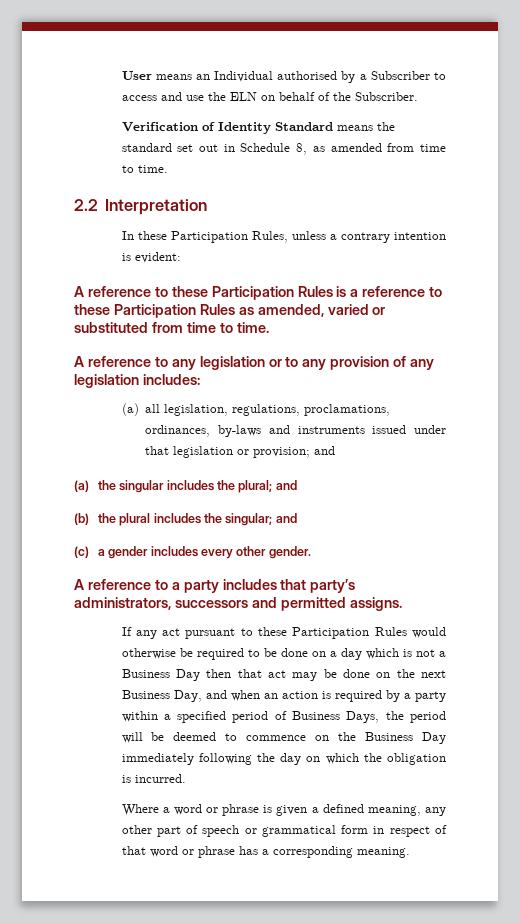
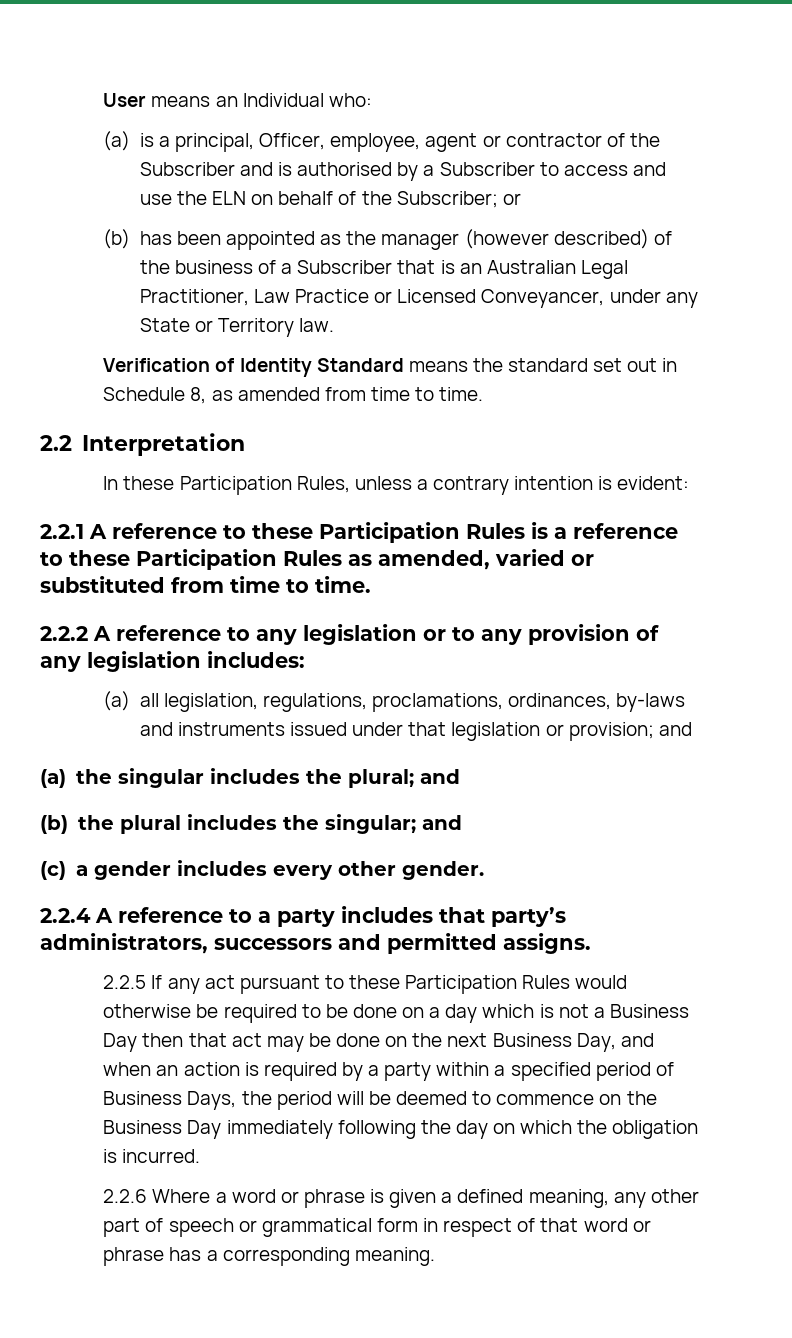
(274, 76) none -> [328,93,372,107] [103,131,660,152] [139,162,293,176] who: // (a) is a principal, Officer, employee, agent or contractor of the Subscriber and is
[354,92,418,101] Subscriber. -> [396,191,521,208] [103,229,672,250] [139,260,628,279] [139,289,698,308] [139,318,335,337] Subscriber; or // (b) has been appointed as the manager (however described) of the business of a Subscriber that is an Australian Legal Practitioner, Law Practice or Licensed Conveyancer, under any State or Territory law.
(181, 257) none -> [40,524,84,539] 2.2.1
(269, 327) none -> [40,626,88,641] 2.2.2
(311, 552) none -> [40,908,91,923] 2.2.4
(402, 604) none -> [103,975,147,989] 2.2.5
(186, 778) none -> [103,1189,148,1203] 2.2.6

